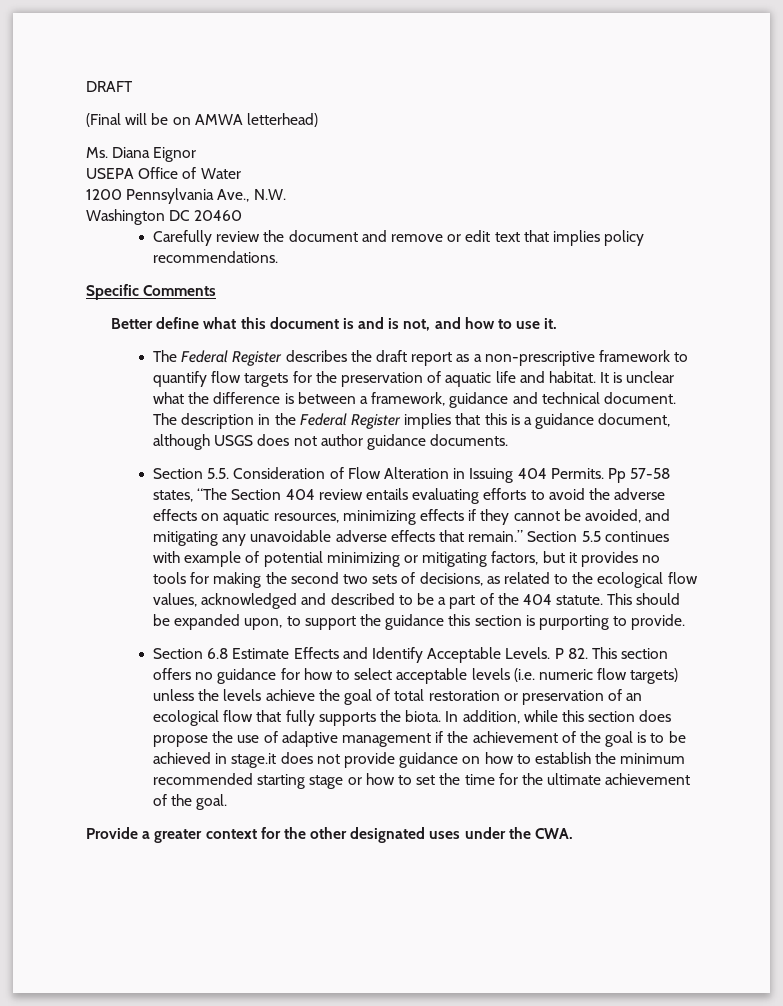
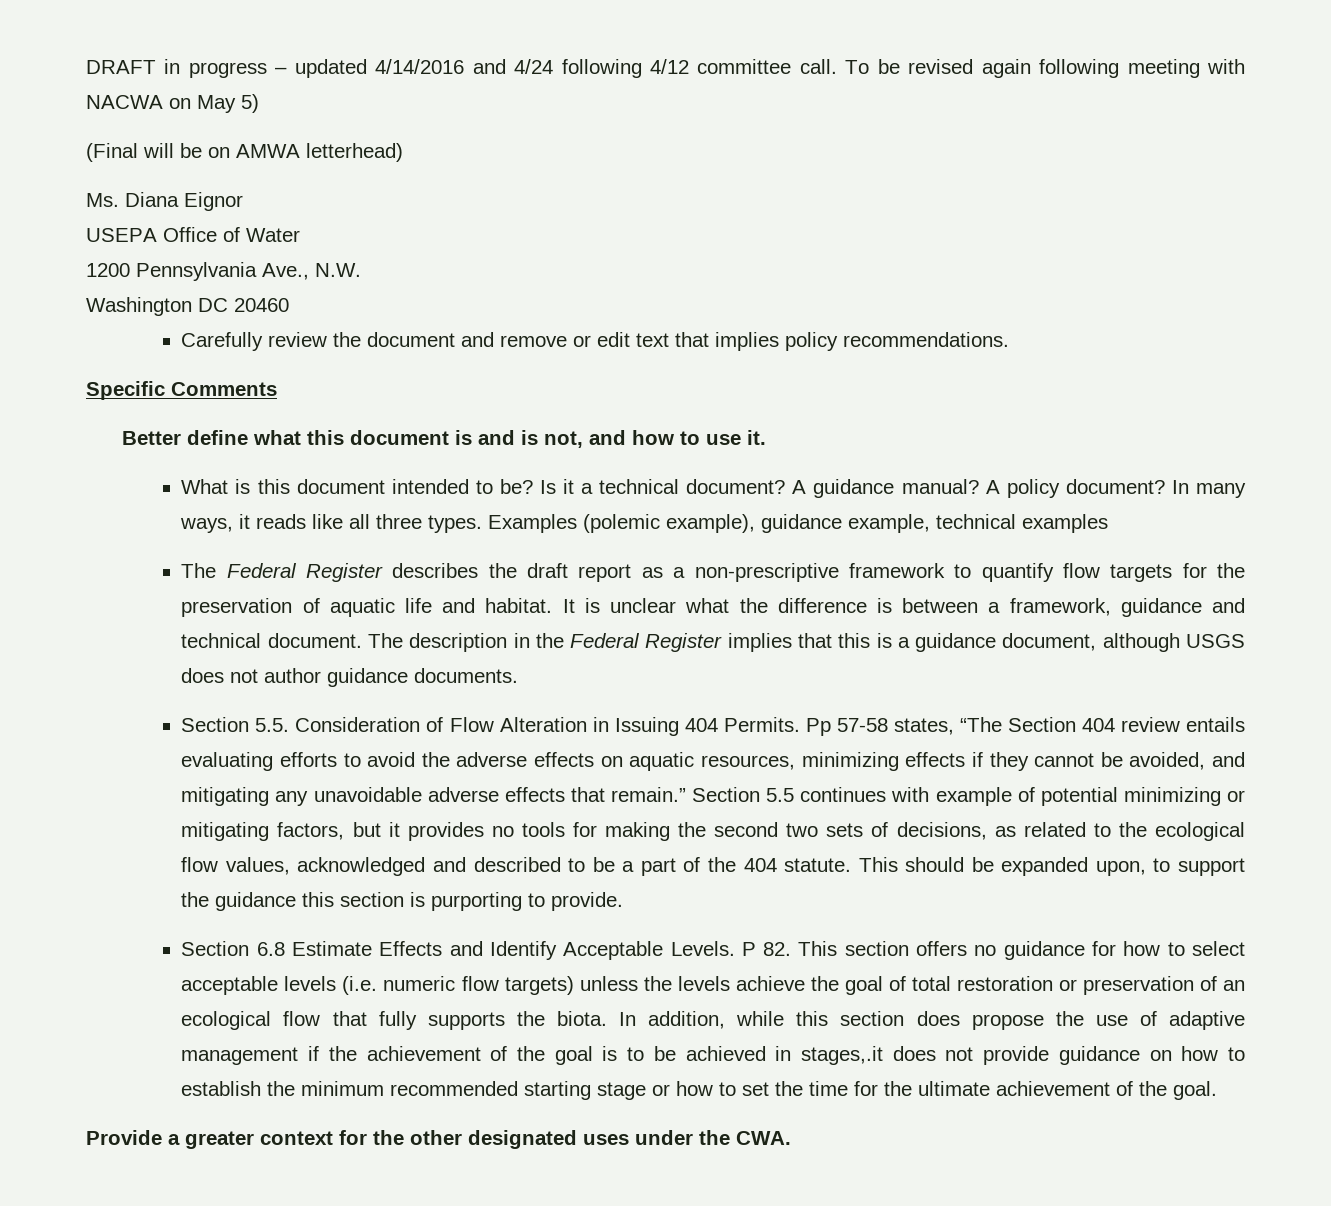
(133, 86) none -> [164,59,1245,78] [86,94,259,113] in progress – updated 4/14/2016 and 4/24 following 4/12 committee call. To be revised again following meeting with NACWA on May 5)
(558, 323) none -> [181,479,1247,498] [180,514,1109,533] // What is this document intended to be? Is it a technical document? A guidance manual? A policy document? In many ways, it reads like all three types. Examples (polemic example), guidance example, technical examples
[231,753,277,768] stage.it -> [800,1046,883,1065] stages,.it

